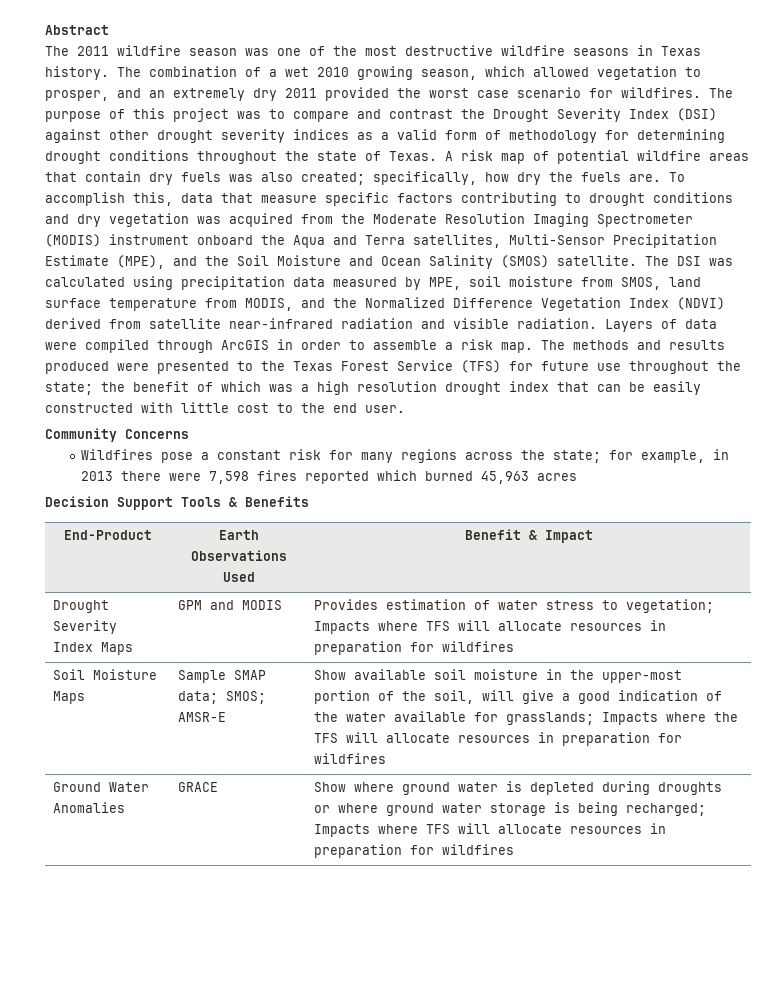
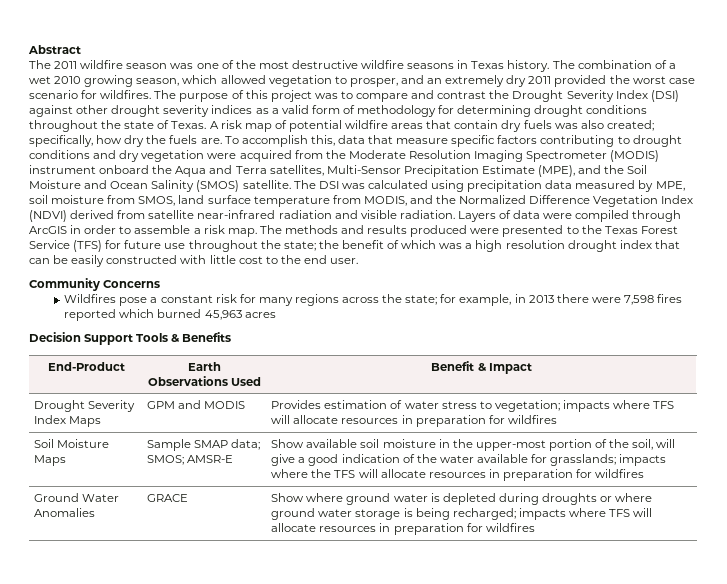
[197,216,221,224] was -> [207,153,237,159] were
[313,621,370,634] Impacts -> [562,400,610,412] impacts
[601,712,658,725] Impacts -> [619,454,667,466] impacts
[313,824,370,837] Impacts -> [518,508,566,520] impacts

